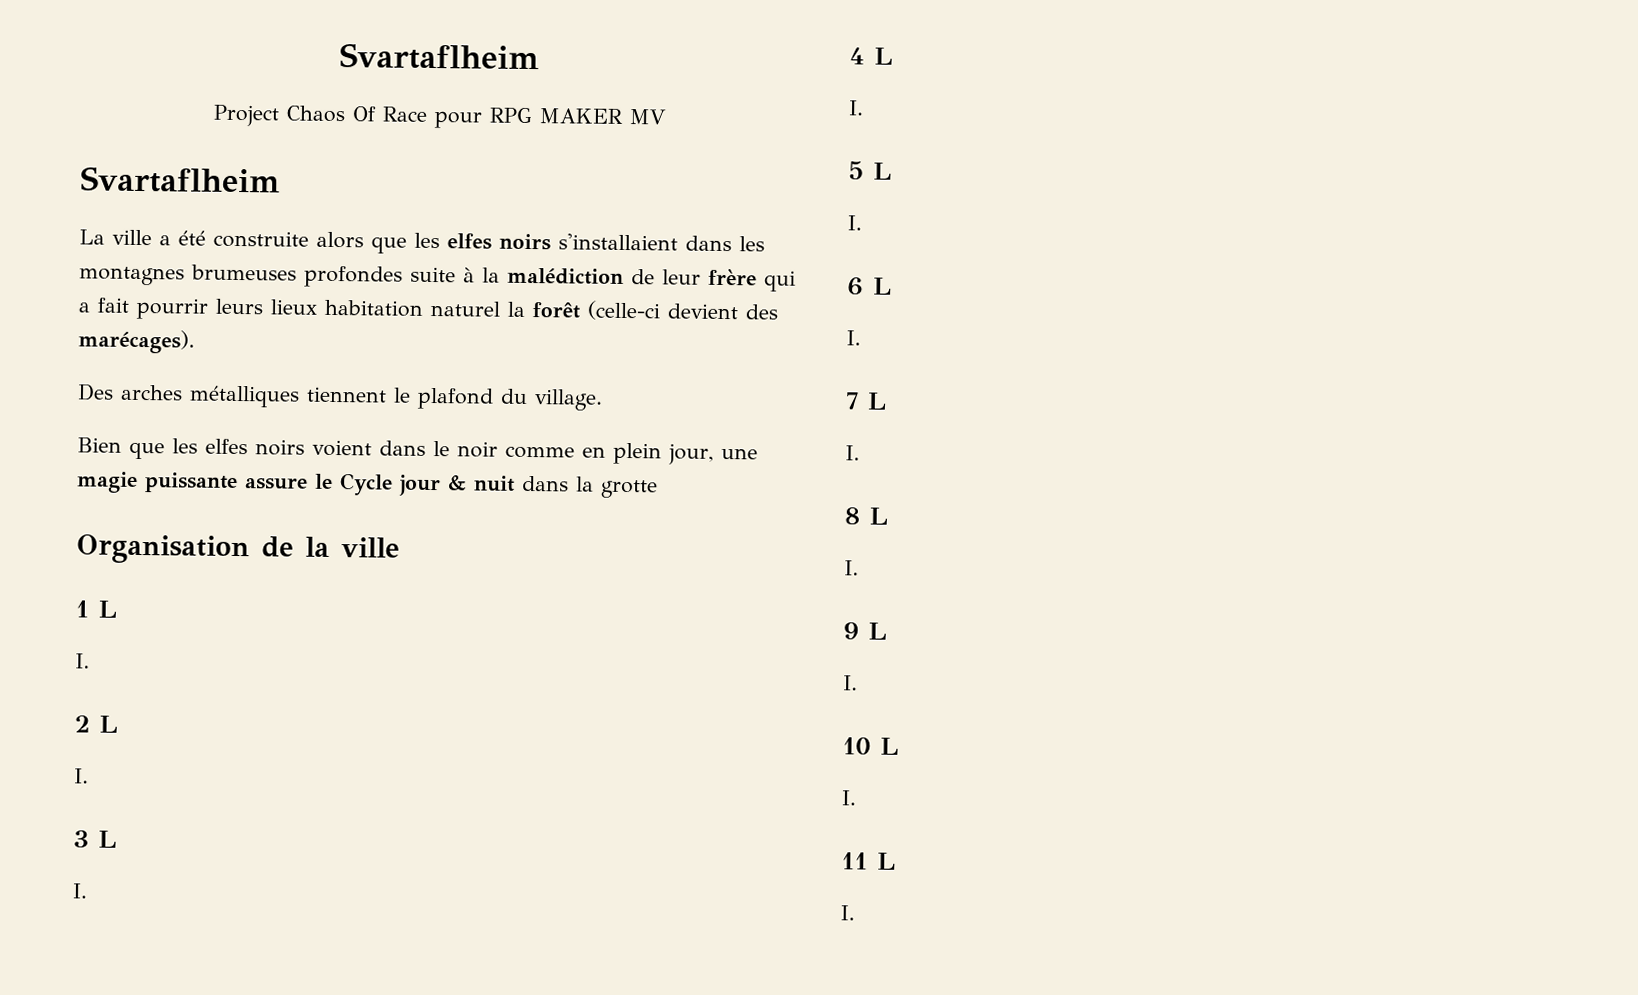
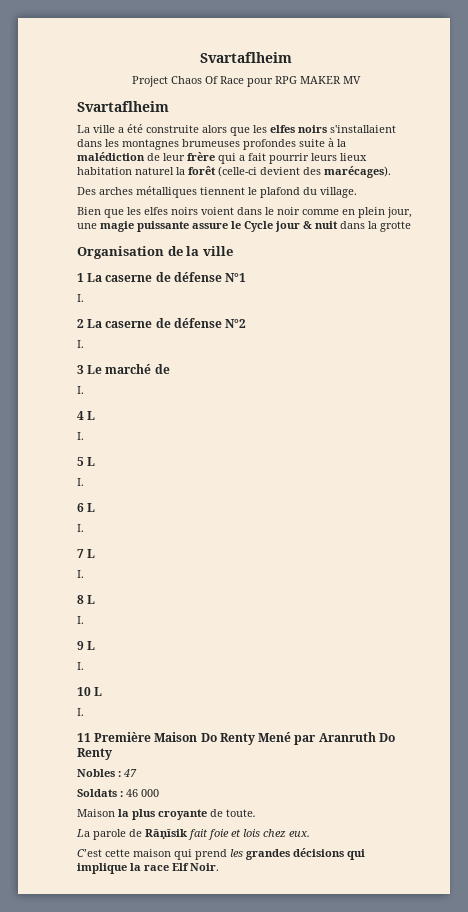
[98,600,117,618] [75,653,90,669] [74,715,118,733] L // I. // 2 L -> [87,272,247,282] [77,294,84,302] [77,318,247,328] La caserne de défense N°1 // I. // 2 La caserne de défense N°2
[98,830,117,848] L -> [87,364,170,374] Le marché de
[877,852,896,870] [840,905,855,921] L // I. -> [94,732,395,745] [77,748,112,760] [77,769,137,777] [77,789,159,797] [77,809,256,820] [76,829,310,840] [77,848,365,860] [77,863,219,874] Première Maison Do Renty Mené par Aranruth Do Renty // Nobles : 47 // Soldats : 46 000 // Maison la plus croyante de toute. // La parole de Rāṇīsik fait foie et lois chez eux. // C’est cette maison qui prend les grandes décisions qui implique la race Elf Noir.

